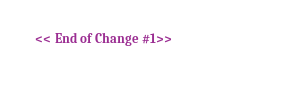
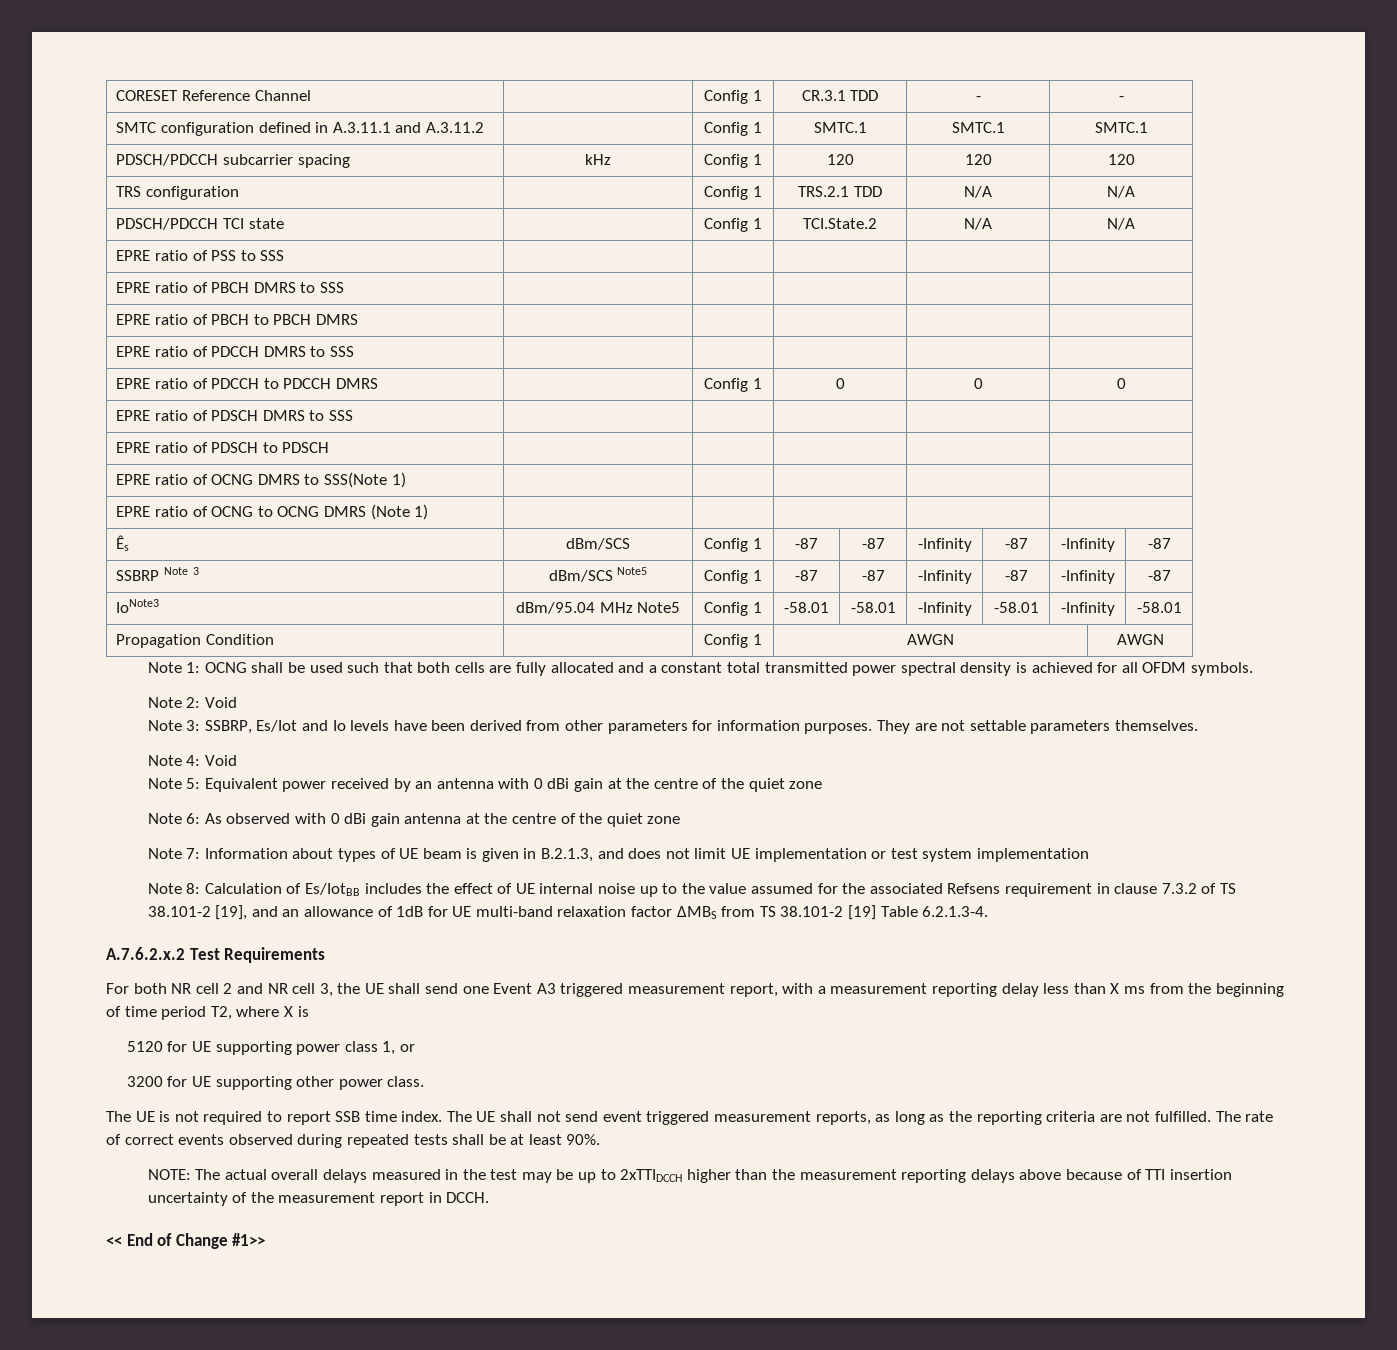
(35, 39) none -> [116,90,311,101] [704,90,762,104] [801,90,879,101] [975,96,981,101] [1118,96,1124,101] [116,122,484,136] [704,122,762,136] [813,122,867,133] [951,122,1005,133] [1094,122,1148,133] [116,154,350,168] [585,154,611,165] [704,154,762,168] [826,154,854,165] [964,154,992,165] [1107,154,1135,165] [116,186,240,200] [704,186,762,200] [798,186,882,197] [964,186,992,198] [1107,186,1135,198] [116,218,284,230] [704,218,762,232] [803,218,877,229] [964,218,992,230] [1107,218,1135,230] [116,250,285,261] [116,282,344,293] [116,314,358,325] [116,346,354,357] [116,378,378,389] [704,378,762,392] [835,378,845,389] [973,378,983,389] [1116,378,1126,389] [116,410,353,421] [116,442,330,453] [116,472,406,488] [116,504,429,520] [116,535,130,551] [566,538,630,550] [704,538,762,552] [795,538,818,549] [861,538,885,549] [917,538,972,552] [1004,538,1028,549] [1060,538,1115,552] [1147,538,1171,549] [116,567,199,581] [548,567,648,582] [704,570,762,584] [795,570,818,581] [861,570,885,581] [917,570,972,584] [1004,570,1028,581] [1060,570,1115,584] [1147,570,1171,581] [116,599,160,613] [515,602,681,614] [704,602,762,616] [784,602,829,613] [850,602,896,613] [917,602,972,616] [993,602,1039,613] [1060,602,1115,616] [1136,602,1182,613] [116,634,275,648] [704,634,762,648] [907,634,954,645] [1116,634,1164,645] [147,662,1253,676] [147,697,237,708] [147,720,1198,734] [147,755,237,766] [147,778,823,792] [147,813,681,827] [147,848,1089,862] [147,883,1236,897] [147,905,989,920] [106,947,326,963] [106,983,1284,997] [106,1006,309,1020] [126,1041,415,1055] [126,1076,425,1090] [106,1111,1274,1125] [106,1134,601,1148] [147,1169,1232,1183] [147,1192,490,1206] CORESET Reference Channel | | Config 1 | CR.3.1 TDD | - | - // SMTC configuration defined in A.3.11.1 and A.3.11.2 | | Config 1 | SMTC.1 | SMTC.1 | SMTC.1 // PDSCH/PDCCH subcarrier spacing | kHz | Config 1 | 120 | 120 | 120 // TRS configuration | | Config 1 | TRS.2.1 TDD | N/A | N/A // PDSCH/PDCCH TCI state | | Config 1 | TCI.State.2 | N/A | N/A // EPRE ratio of PSS to SSS | | | | | // EPRE ratio of PBCH DMRS to SSS | | | | | // EPRE ratio of PBCH to PBCH DMRS | | | | | // EPRE ratio of PDCCH DMRS to SSS | | | | | // EPRE ratio of PDCCH to PDCCH DMRS | | Config 1 | 0 | 0 | 0 // EPRE ratio of PDSCH DMRS to SSS | | | | | // EPRE ratio of PDSCH to PDSCH | | | | | // EPRE ratio of OCNG DMRS to SSS(Note 1) | | | | | // EPRE ratio of OCNG to OCNG DMRS (Note 1) | | | | | // Ês | dBm/SCS | Config 1 | -87 | -87 | -Infinity | -87 | -Infinity | -87 // SSBRP Note 3 | dBm/SCS Note5 | Config 1 | -87 | -87 | -Infinity | -87 | -Infinity | -87 // IoNote3 | dBm/95.04 MHz Note5 | Config 1 | -58.01 | -58.01 | -Infinity | -58.01 | -Infinity | -58.01 // Propagation Condition | | Config 1 | AWGN | AWGN // Note 1: OCNG shall be used such that both cells are fully allocated and a constant total transmitted power spectral density is achieved for all OFDM symbols. // Note 2: Void // Note 3: SSBRP, Es/Iot and Io levels have been derived from other parameters for information purposes. They are not settable parameters themselves. // Note 4: Void // Note 5: Equivalent power received by an antenna with 0 dBi gain at the centre of the quiet zone // Note 6: As observed with 0 dBi gain antenna at the centre of the quiet zone // Note 7: Information about types of UE beam is given in B.2.1.3, and does not limit UE implementation or test system implementation // Note 8: Calculation of Es/IotBB includes the effect of UE internal noise up to the value assumed for the associated Refsens requirement in clause 7.3.2 of TS 38.101-2 [19], and an allowance of 1dB for UE multi-band relaxation factor ΔMBS from TS 38.101-2 [19] Table 6.2.1.3-4. // A.7.6.2.x.2 Test Requirements // For both NR cell 2 and NR cell 3, the UE shall send one Event A3 triggered measurement report, with a measurement reporting delay less than X ms from the beginning of time period T2, where X is // 5120 for UE supporting power class 1, or // 3200 for UE supporting other power class. // The UE is not required to report SSB time index. The UE shall not send event triggered measurement reports, as long as the reporting criteria are not fulfilled. The rate of correct events observed during repeated tests shall be at least 90%. // NOTE: The actual overall delays measured in the test may be up to 2xTTIDCCH higher than the measurement reporting delays above because of TTI insertion uncertainty of the measurement report in DCCH. //

